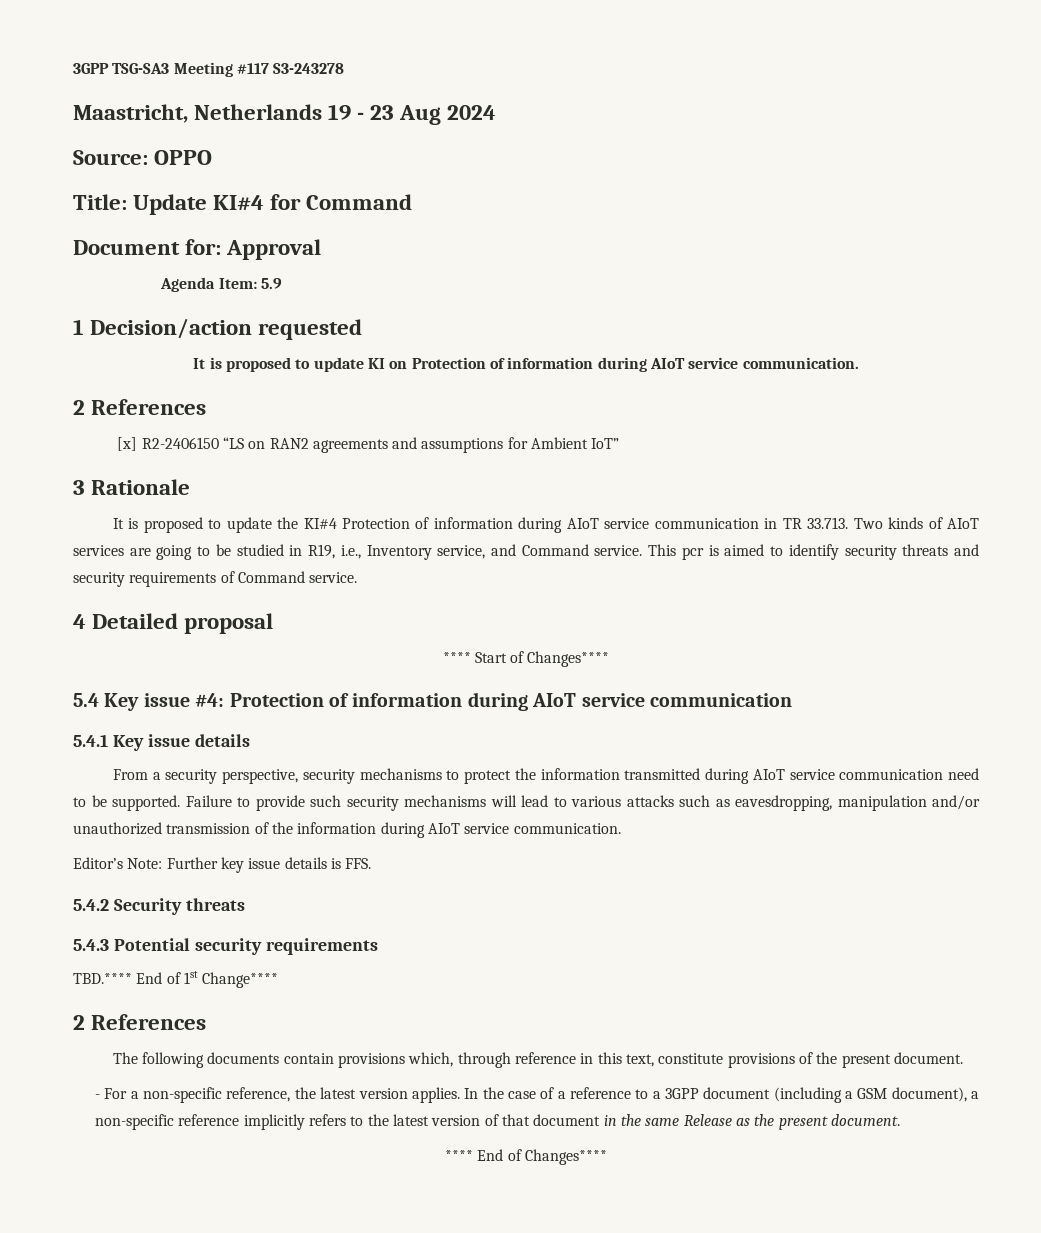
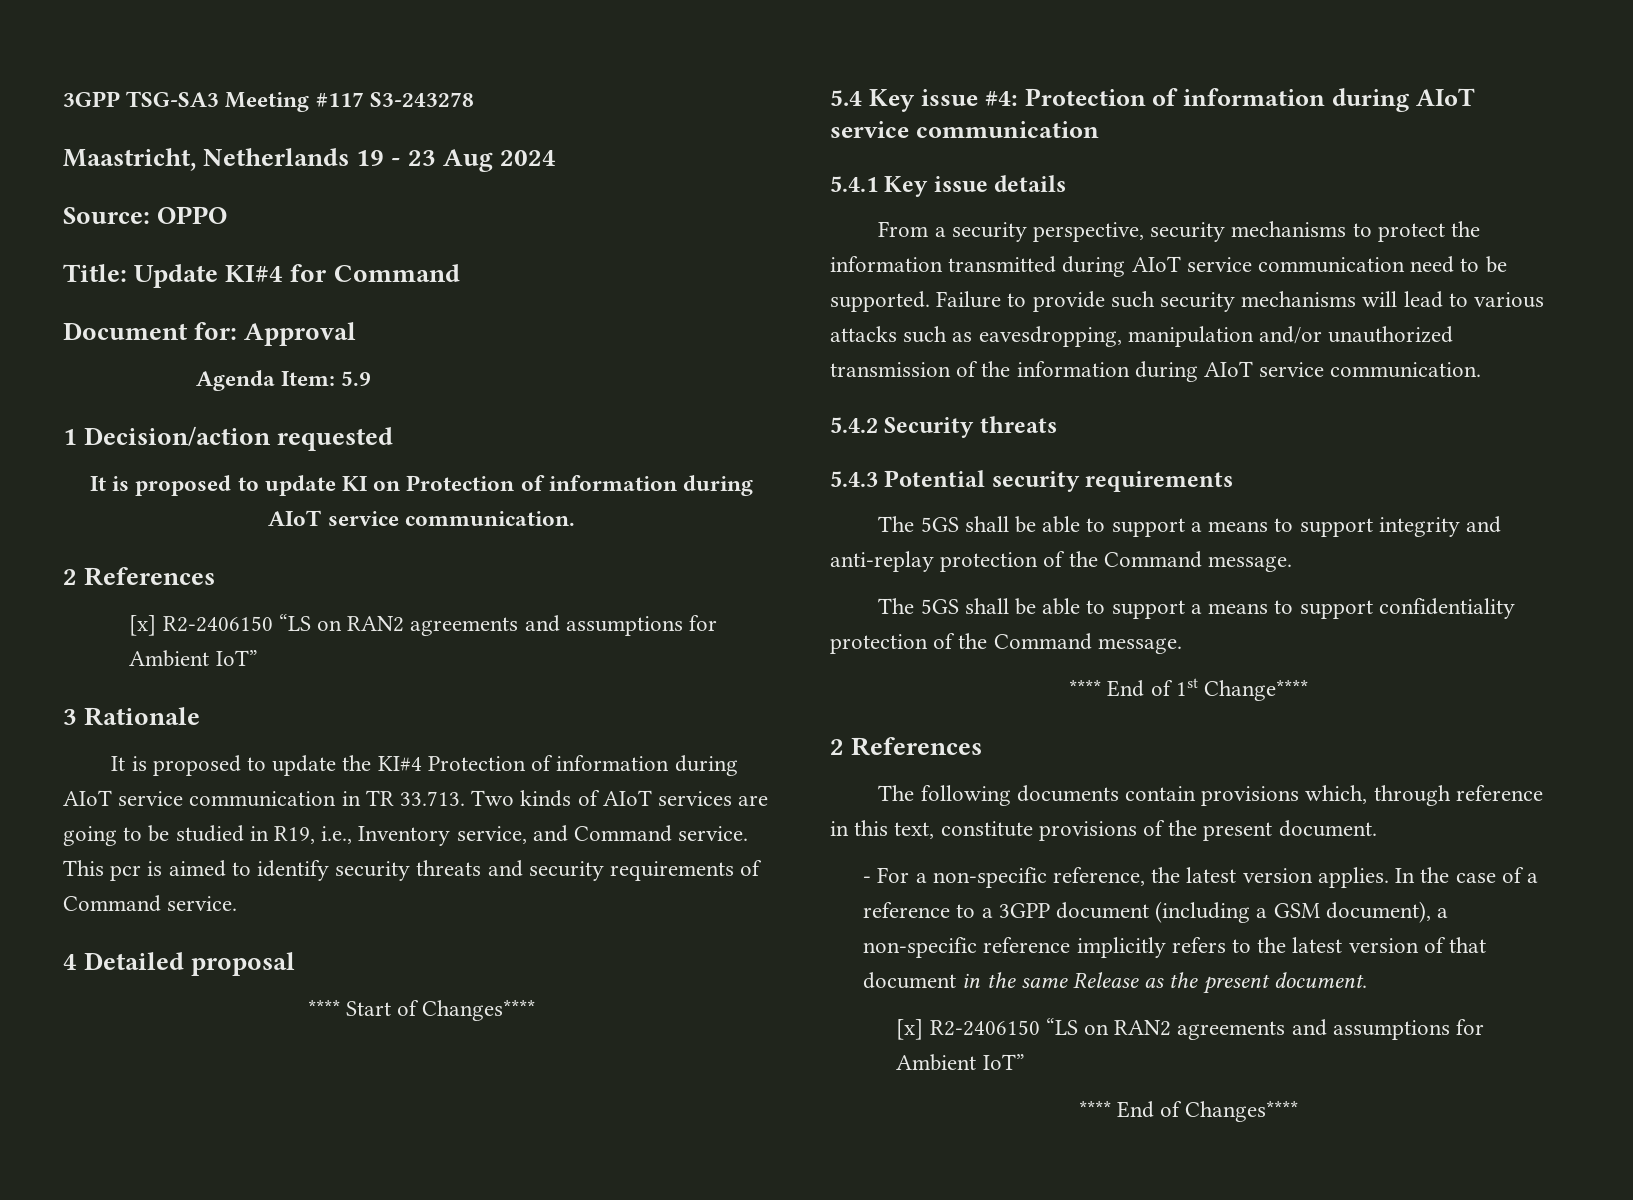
[73,857,372,873] // Editor’s Note: Further key issue details is FFS. -> (1482, 370) none
[73,973,132,984] TBD.**** -> [878,516,1501,537] [830,551,1293,572] [878,598,1515,619] [830,633,1182,654] [1069,679,1102,696] The 5GS shall be able to support a means to support integrity and anti-replay protection of the Command message. // The 5GS shall be able to support a means to support confidentiality protection of the Command message. // ****
(900, 1120) none -> [896,1018,1485,1040] [896,1054,1025,1071] // [x] R2-2406150 “LS on RAN2 agreements and assumptions for Ambient IoT”

